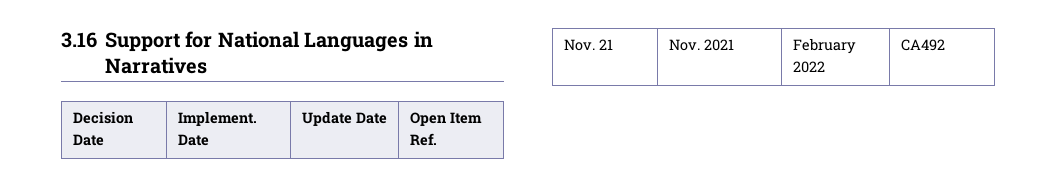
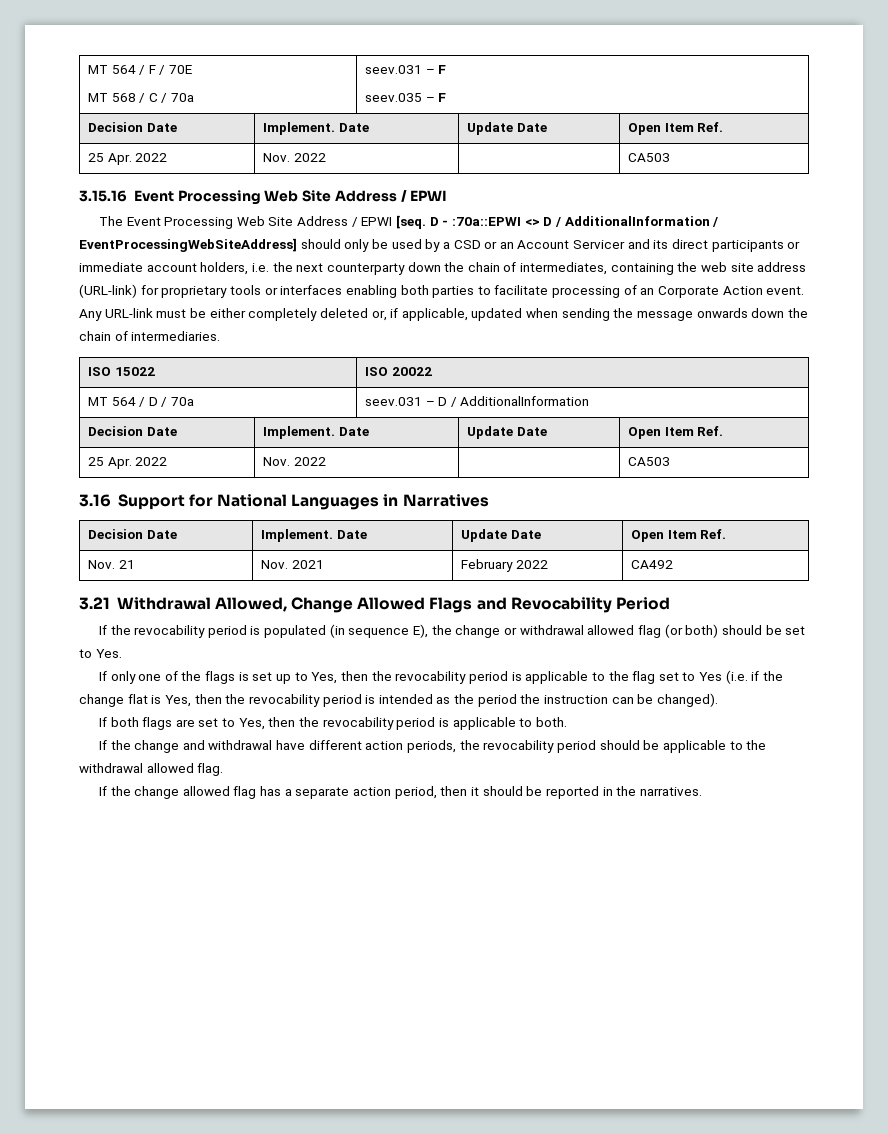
(61, 40) none -> [87,65,193,75] [87,93,195,103] [364,65,447,74] [364,93,447,102] [87,122,177,132] [262,122,369,135] [466,122,547,135] [627,122,724,135] [87,153,168,165] [262,153,326,162] [627,153,670,162] [79,190,448,205] [98,215,719,229] [79,238,801,252] [79,262,807,275] [79,284,805,298] [79,308,808,321] [79,331,221,341] [87,367,155,376] [364,367,432,376] [87,397,195,407] [364,396,590,407] [87,426,177,436] [262,426,369,439] [466,426,547,439] [627,426,724,439] [87,457,168,469] [262,457,326,466] [627,457,670,466] MT 564 / F / 70E // MT 568 / C / 70a | seev.031 – F // seev.035 – F // Decision Date | Implement. Date | Update Date | Open Item Ref. // 25 Apr. 2022 | Nov. 2022 | | CA503 // 3.15.16 Event Processing Web Site Address / EPWI // The Event Processing Web Site Address / EPWI [seq. D - :70a::EPWI <> D / AdditionalInformation / EventProcessingWebSiteAddress] should only be used by a CSD or an Account Servicer and its direct participants or immediate account holders, i.e. the next counterparty down the chain of intermediates, containing the web site address (URL-link) for proprietary tools or interfaces enabling both parties to facilitate processing of an Corporate Action event. Any URL-link must be either completely deleted or, if applicable, updated when sending the message onwards down the chain of intermediaries. // ISO 15022 | ISO 20022 // MT 564 / D / 70a | seev.031 – D / AdditionalInformation // Decision Date | Implement. Date | Update Date | Open Item Ref. // 25 Apr. 2022 | Nov. 2022 | | CA503 //
(945, 45) none -> [79,597,671,613] [98,624,806,638] [79,649,122,658] [98,670,784,684] [79,693,718,707] [98,717,567,730] [98,740,767,753] [79,763,224,776] [98,786,702,799] // 3.21 Withdrawal Allowed, Change Allowed Flags and Revocability Period // If the revocability period is populated (in sequence E), the change or withdrawal allowed flag (or both) should be set to Yes. // If only one of the flags is set up to Yes, then the revocability period is applicable to the flag set to Yes (i.e. if the change flat is Yes, then the revocability period is intended as the period the instruction can be changed). // If both flags are set to Yes, then the revocability period is applicable to both. // If the change and withdrawal have different action periods, the revocability period should be applicable to the withdrawal allowed flag. // If the change allowed flag has a separate action period, then it should be reported in the narratives.

